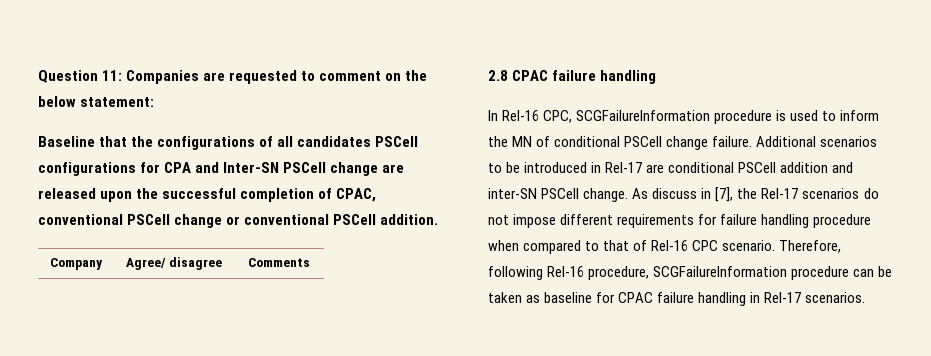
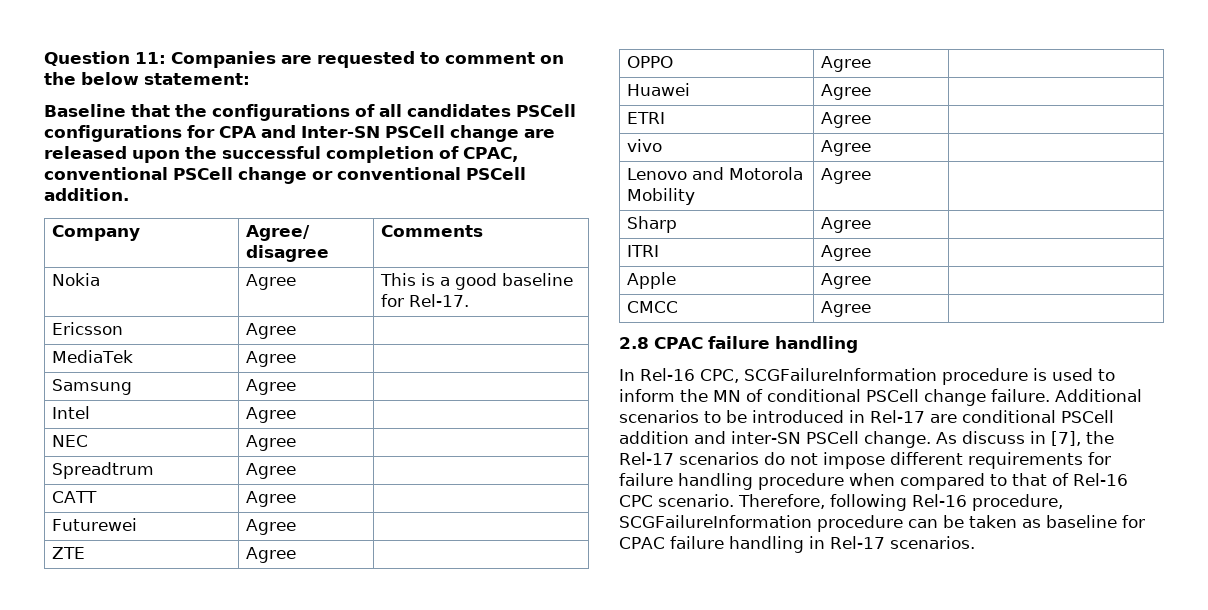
(310, 262) none -> [52,273,101,286] [246,274,297,290] [380,273,574,290] [381,294,470,307] [52,322,124,335] [246,323,297,339] [52,350,134,363] [246,351,297,367] [52,379,133,395] [246,379,297,395] [52,406,91,419] [246,407,297,423] [52,435,89,447] [246,435,297,451] [52,462,155,479] [246,463,297,479] [52,491,98,503] [246,491,297,507] [52,518,138,531] [246,519,297,535] [52,547,86,559] [246,547,297,563] [627,56,674,68] [821,56,872,72] [627,83,691,96] [821,84,872,100] [627,112,666,124] [821,112,872,128] [627,139,663,152] [821,140,872,156] [627,167,804,180] [627,188,696,205] [821,168,872,184] [627,216,678,233] [821,217,872,233] [627,245,660,257] [821,245,872,261] [627,272,677,289] [821,273,872,289] [627,301,679,313] [821,301,872,317] // Nokia | Agree | This is a good baseline for Rel-17. // Ericsson | Agree | // MediaTek | Agree | // Samsung | Agree | // Intel | Agree | // NEC | Agree | // Spreadtrum | Agree | // CATT | Agree | // Futurewei | Agree | // ZTE | Agree | // OPPO | Agree | // Huawei | Agree | // ETRI | Agree | // vivo | Agree | // Lenovo and Motorola Mobility | Agree | // Sharp | Agree | // ITRI | Agree | // Apple | Agree | // CMCC | Agree |

